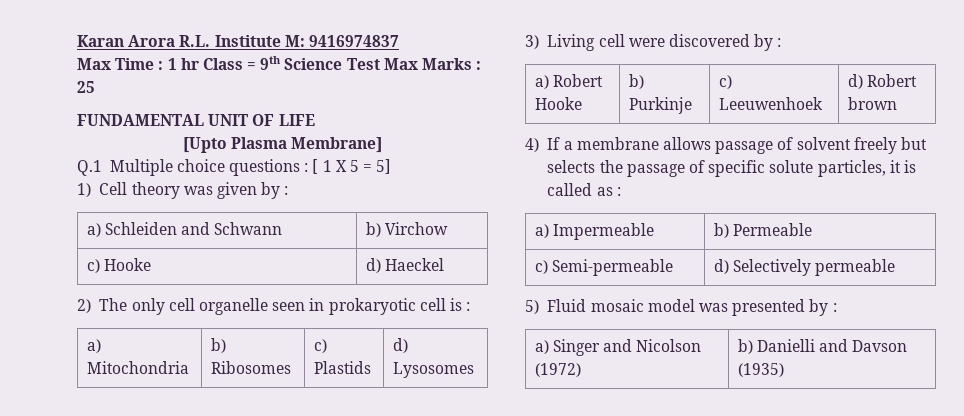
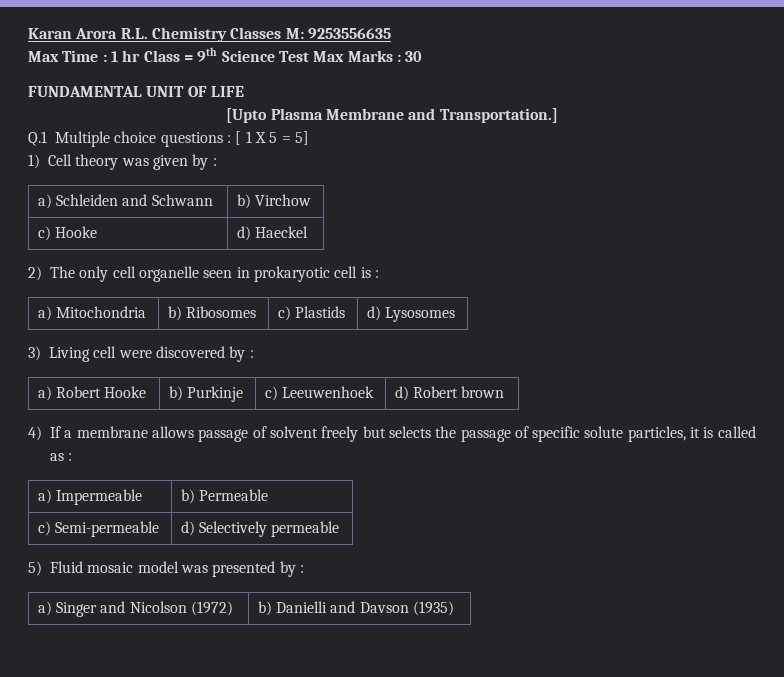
[214,35,399,47] Institute M: 9416974837 -> [151,27,391,42] Chemistry Classes M: 9253556635
[77,81,95,93] 25 -> [405,51,423,62] 30
[291,137,383,153] Membrane] -> [326,108,558,123] Membrane and Transportation.]

